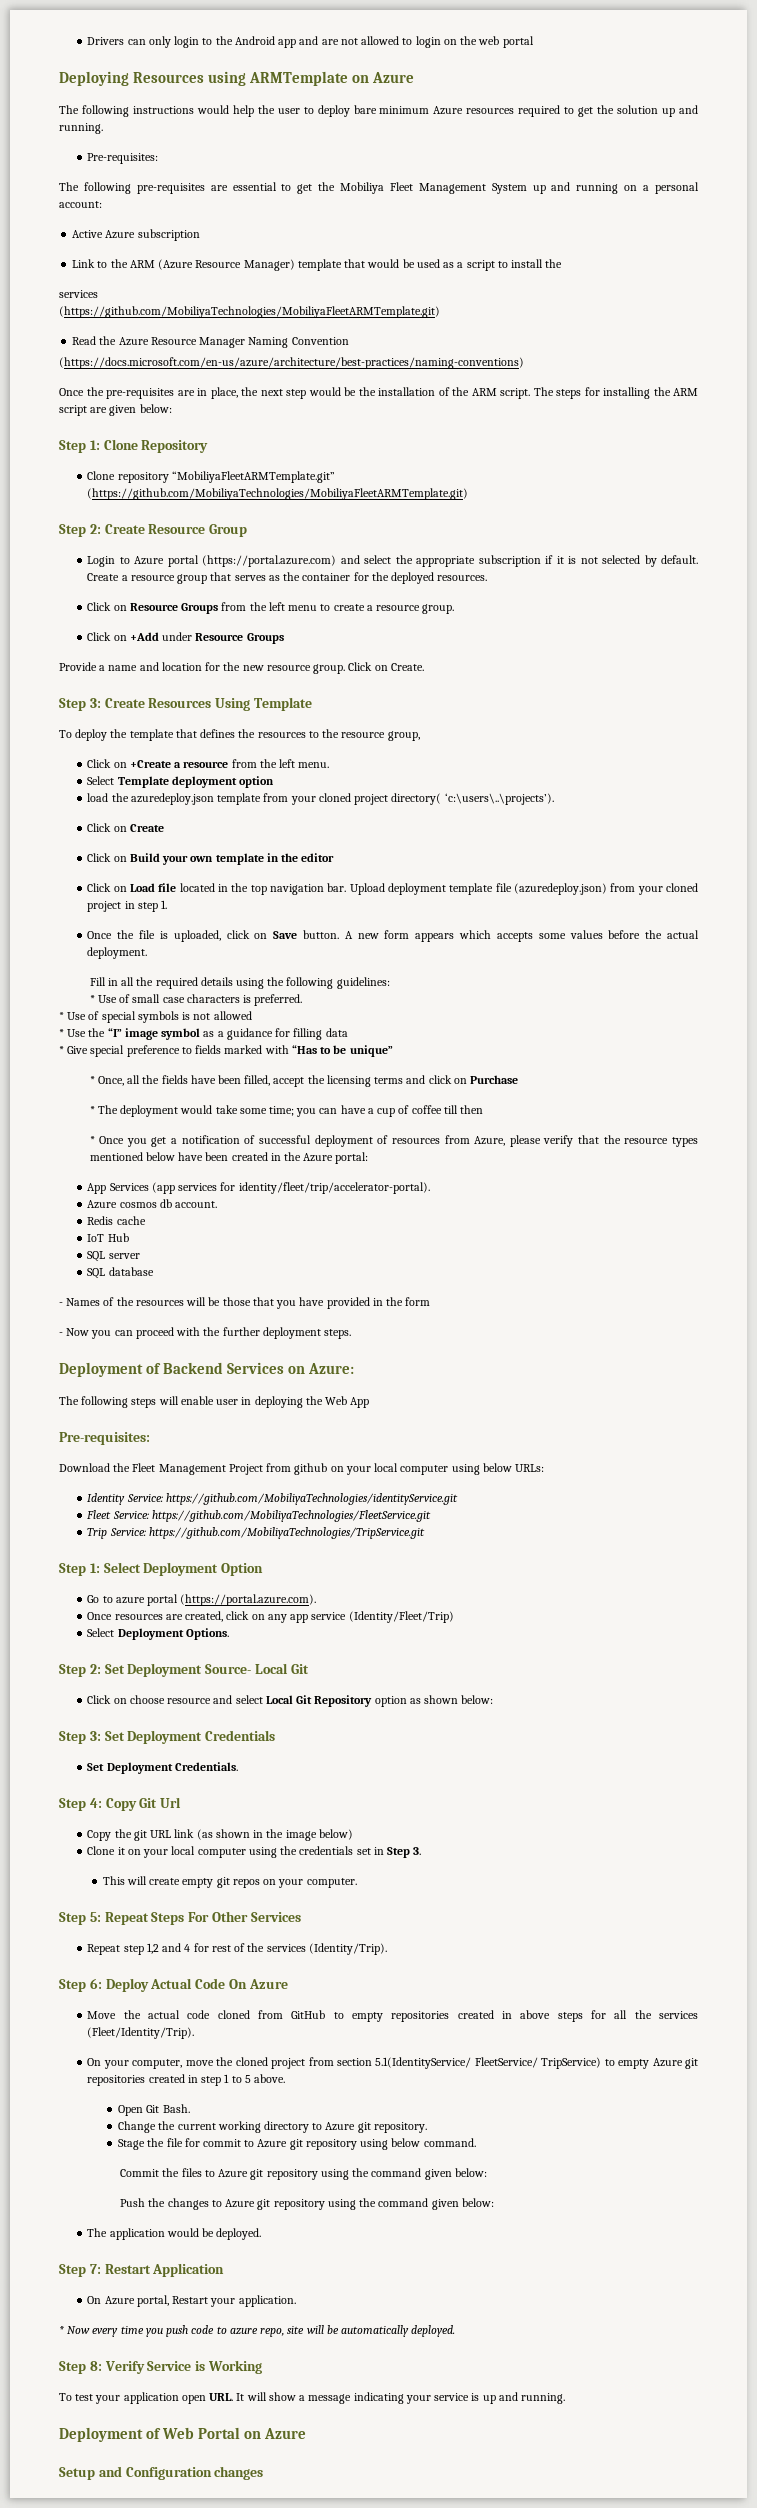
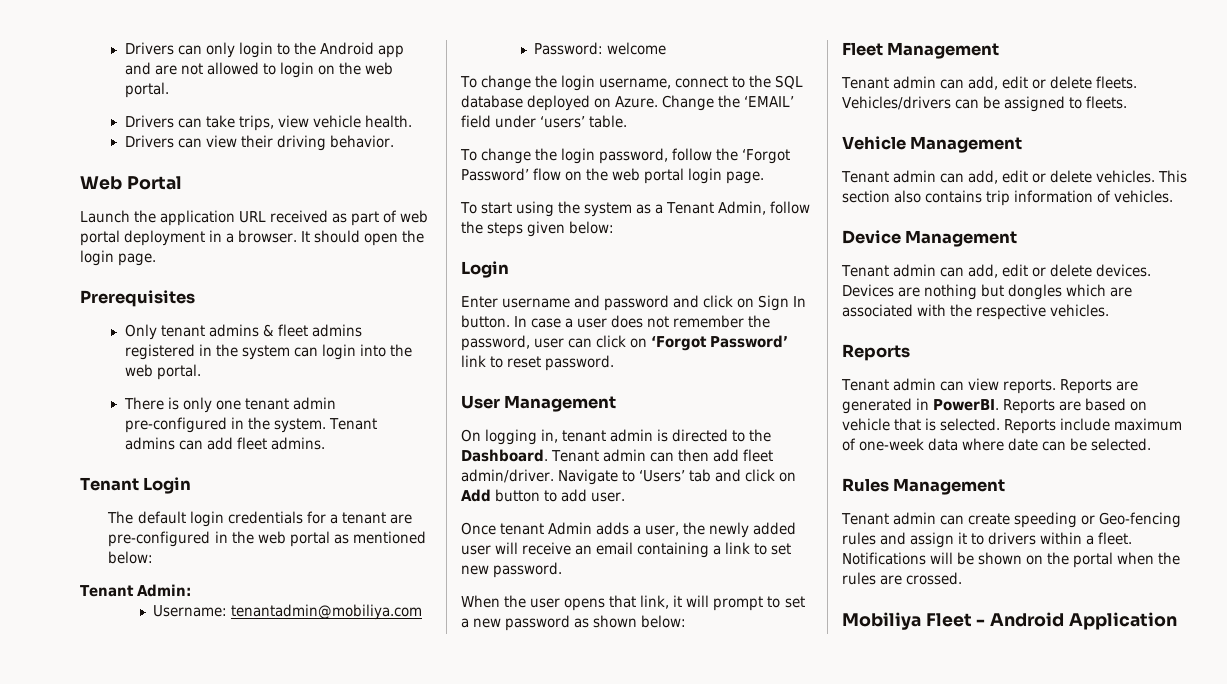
[502,36,534,48] [59,71,415,86] [59,105,698,117] [59,123,103,134] [87,153,159,164] [59,182,699,194] [59,201,102,208] [72,229,200,241] [72,259,563,271] [59,290,98,298] [59,306,440,318] [72,336,349,348] [59,357,524,369] [59,387,698,399] [59,404,172,416] [59,439,209,453] [87,471,335,483] [87,488,469,500] [59,524,248,537] [87,555,698,567] [87,572,488,584] [87,602,455,614] [87,632,284,644] [59,662,424,674] [59,697,312,711] [59,729,420,741] [87,759,330,768] [87,776,275,788] [87,793,554,805] [87,823,164,832] [87,853,335,865] [87,883,698,895] [87,900,168,912] [87,930,699,942] [87,947,148,959] [89,977,390,989] [89,994,303,1006] [59,1011,252,1023] [59,1028,348,1040] [59,1045,393,1057] [89,1075,519,1087] [89,1105,484,1117] [89,1135,698,1147] [89,1152,369,1164] [87,1182,430,1194] [87,1199,218,1209] [87,1216,146,1225] [87,1233,129,1242] [87,1251,140,1262] [87,1267,154,1279] [59,1297,431,1309] [59,1327,352,1339] [59,1362,355,1377] [59,1396,370,1408] [59,1432,150,1445] [59,1463,545,1475] [87,1493,458,1505] [86,1510,431,1522] [87,1527,425,1539] [59,1562,264,1576] [87,1594,317,1606] [87,1611,454,1623] [87,1628,229,1640] [59,1663,309,1677] [87,1695,494,1707] [59,1730,276,1744] [87,1762,238,1774] [59,1797,182,1811] [87,1829,353,1841] [87,1846,422,1858] [102,1876,357,1888] [59,1911,301,1925] [87,1943,387,1955] [59,1978,288,1992] [87,2010,699,2022] [87,2027,195,2039] [87,2057,699,2069] [87,2074,286,2086] [118,2104,190,2116] [118,2121,427,2133] [118,2138,476,2150] [120,2168,487,2180] [120,2198,494,2210] [87,2228,262,2240] [59,2263,225,2277] [87,2295,296,2307] [59,2325,456,2337] [59,2360,262,2374] [59,2392,566,2404] [59,2427,307,2442] [59,2466,264,2480] portal // Deploying Resources using ARMTemplate on Azure // The following instructions would help the user to deploy bare minimum Azure resources required to get the solution up and running. // Pre-requisites: // The following pre-requisites are essential to get the Mobiliya Fleet Management System up and running on a personal account: // Active Azure subscription // Link to the ARM (Azure Resource Manager) template that would be used as a script to install the // services // (https://github.com/MobiliyaTechnologies/MobiliyaFleetARMTemplate.git) // Read the Azure Resource Manager Naming Convention // (https://docs.microsoft.com/en-us/azure/architecture/best-practices/naming-conventions) // Once the pre-requisites are in place, the next step would be the installation of the ARM script. The steps for installing the ARM script are given below: // Step 1: Clone Repository // Clone repository “MobiliyaFleetARMTemplate.git” (https://github.com/MobiliyaTechnologies/MobiliyaFleetARMTemplate.git) // Step 2: Create Resource Group // Login to Azure portal (https://portal.azure.com) and select the appropriate subscription if it is not selected by default. Create a resource group that serves as the container for the deployed resources. // Click on Resource Groups from the left menu to create a resource group. // Click on +Add under Resource Groups // Provide a name and location for the new resource group. Click on Create. // Step 3: Create Resources Using Template // To deploy the template that defines the resources to the resource group, // Click on +Create a resource from the left menu. // Select Template deployment option // load the azuredeploy.json template from your cloned project directory( ‘c:\users\..\projects’). // Click on Create // Click on Build your own template in the editor // Click on Load file located in the top navigation bar. Upload deployment template file (azuredeploy.json) from your cloned project in step 1. // Once the file is uploaded, click on Save button. A new form appears which accepts some values before the actual deployment. // Fill in all the required details using the following guidelines: // * Use of small case characters is preferred. // * Use of special symbols is not allowed // * Use the “I” image symbol as a guidance for filling data // * Give special preference to fields marked with “Has to be unique” // * Once, all the fields have been filled, accept the licensing terms and click on Purchase // * The deployment would take some time; you can have a cup of coffee till then // * Once you get a notification of successful deployment of resources from Azure, please verify that the resource types mentioned below have been created in the Azure portal: // App Services (app services for identity/fleet/trip/accelerator-portal). // Azure cosmos db account. // Redis cache // IoT Hub // SQL server // SQL database // - Names of the resources will be those that you have provided in the form // - Now you can proceed with the further deployment steps. // Deployment of Backend Services on Azure: // The following steps will enable user in deploying the Web App // Pre-requisites: // Download the Fleet Management Project from github on your local computer using below URLs: // Identity Service: https://github.com/MobiliyaTechnologies/identityService.git // Fleet Service: https://github.com/MobiliyaTechnologies/FleetService.git // Trip Service: https://github.com/MobiliyaTechnologies/TripService.git // Step 1: Select Deployment Option // Go to azure portal (https://portal.azure.com). // Once resources are created, click on any app service (Identity/Fleet/Trip) // Select Deployment Options. // Step 2: Set Deployment Source- Local Git // Click on choose resource and select Local Git Repository option as shown below: // Step 3: Set Deployment Credentials // Set Deployment Credentials. // Step 4: Copy Git Url // Copy the git URL link (as shown in the image below) // Clone it on your local computer using the credentials set in Step 3. // This will create empty git repos on your computer. // Step 5: Repeat Steps For Other Services // Repeat step 1,2 and 4 for rest of the services (Identity/Trip). // Step 6: Deploy Actual Code On Azure // Move the actual code cloned from GitHub to empty repositories created in above steps for all the services (Fleet/Identity/Trip). // On your computer, move the cloned project from section 5.1(IdentityService/ FleetService/ TripService) to empty Azure git repositories created in step 1 to 5 above. // Open Git Bash. // Change the current working directory to Azure git repository. // Stage the file for commit to Azure git repository using below command. // Commit the files to Azure git repository using the command given below: // Push the changes to Azure git repository using the command given below: // The application would be deployed. // Step 7: Restart Application // On Azure portal, Restart your application. // * Now every time you push code to azure repo, site will be automatically deployed. // Step 8: Verify Service is Working // To test your application open URL. It will show a message indicating your service is up and running. // Deployment of Web Portal on Azure // Setup and Configuration changes -> [124,82,169,98] [124,115,413,131] [124,135,395,151] [80,176,182,190] [80,210,429,226] [80,230,425,246] [80,250,157,266] [80,290,195,307] [124,324,363,340] [124,344,413,360] [124,364,202,380] [123,397,337,413] [124,417,378,433] [124,437,326,450] [80,477,192,494] [107,511,412,527] [108,531,426,547] [108,551,154,564] [80,584,192,597] [153,604,423,620] [534,42,667,55] [460,75,804,91] [461,95,795,111] [461,115,628,128] [460,148,791,164] [461,168,765,184] [460,201,811,217] [461,221,615,237] [461,261,509,278] [461,295,807,311] [461,315,771,328] [461,335,789,351] [461,355,615,371] [461,395,617,412] [461,429,772,445] [461,449,774,462] [461,469,797,485] [461,489,626,502] [461,522,797,538] [461,542,792,558] [461,562,563,578] [461,595,805,611] [461,615,687,631] [842,42,1000,59] [841,76,1138,90] [842,96,1128,112] [842,136,1023,153] [841,170,1188,184] [842,190,1174,206] [842,230,1018,247] [841,264,1152,278] [842,284,1133,300] [842,304,1110,320] [842,344,910,361] [841,378,1139,394] [842,398,1148,414] [842,418,1183,434] [842,438,1152,451] [842,478,1006,495] [841,512,1182,528] [842,532,1133,548] [842,552,1181,568] [842,572,963,585] [842,612,1177,630] portal. // Drivers can take trips, view vehicle health. // Drivers can view their driving behavior. // Web Portal // Launch the application URL received as part of web portal deployment in a browser. It should open the login page. // Prerequisites // Only tenant admins & fleet admins registered in the system can login into the web portal. // There is only one tenant admin pre-configured in the system. Tenant admins can add fleet admins. // Tenant Login // The default login credentials for a tenant are pre-configured in the web portal as mentioned below: // Tenant Admin: // Username: tenantadmin@mobiliya.com // Password: welcome // To change the login username, connect to the SQL database deployed on Azure. Change the ‘EMAIL’ field under ‘users’ table. // To change the login password, follow the ‘Forgot Password’ flow on the web portal login page. // To start using the system as a Tenant Admin, follow the steps given below: // Login // Enter username and password and click on Sign In button. In case a user does not remember the password, user can click on ‘Forgot Password’ link to reset password. // User Management // On logging in, tenant admin is directed to the Dashboard. Tenant admin can then add fleet admin/driver. Navigate to ‘Users’ tab and click on Add button to add user. // Once tenant Admin adds a user, the newly added user will receive an email containing a link to set new password. // When the user opens that link, it will prompt to set a new password as shown below: // Fleet Management // Tenant admin can add, edit or delete fleets. Vehicles/drivers can be assigned to fleets. // Vehicle Management // Tenant admin can add, edit or delete vehicles. This section also contains trip information of vehicles. // Device Management // Tenant admin can add, edit or delete devices. Devices are nothing but dongles which are associated with the respective vehicles. // Reports // Tenant admin can view reports. Reports are generated in PowerBI. Reports are based on vehicle that is selected. Reports include maximum of one-week data where date can be selected. // Rules Management // Tenant admin can create speeding or Geo-fencing rules and assign it to drivers within a fleet. Notifications will be shown on the portal when the rules are crossed. // Mobiliya Fleet - Android Application

